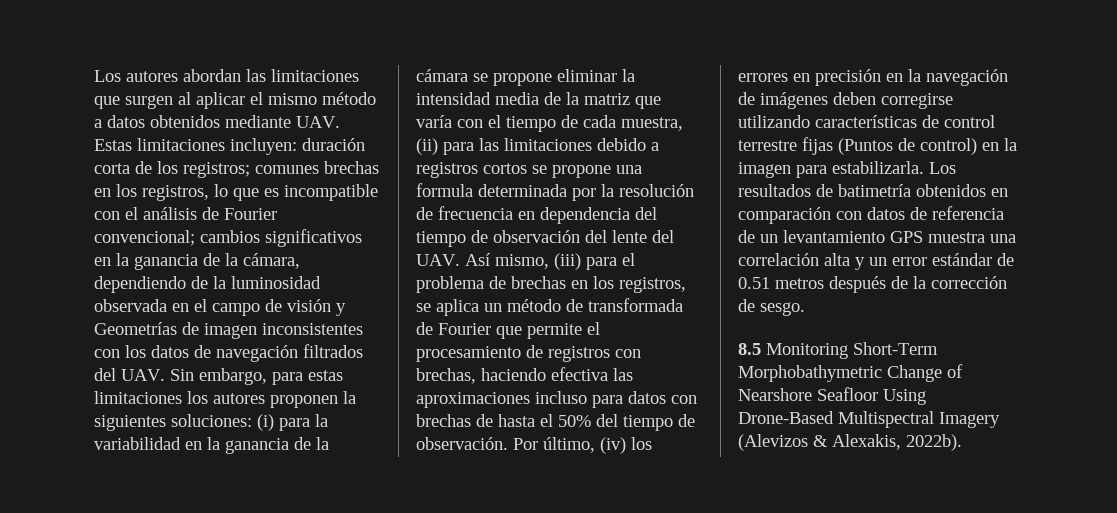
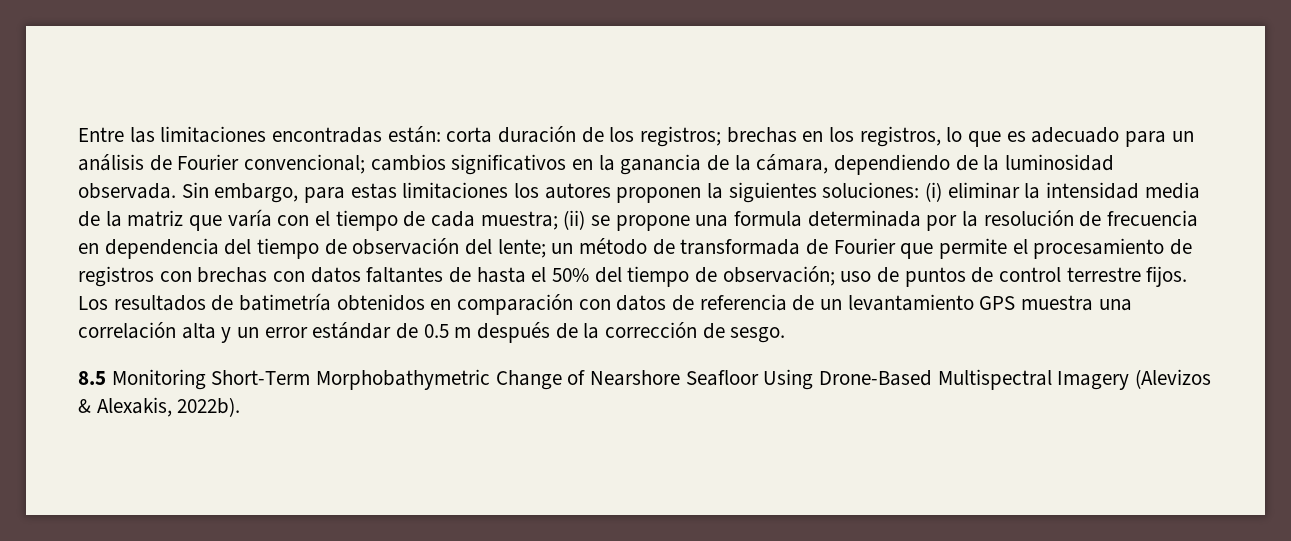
[94,69,359,82] [94,92,376,109] [94,115,340,128] [94,138,365,155] [94,163,130,174] Los autores abordan las limitaciones que surgen al aplicar el mismo método a datos obtenidos mediante UAV. Estas limitaciones incluyen: duración corta -> [78,126,577,143] Entre las limitaciones encontradas están: corta duración
[255,165,319,174] comunes -> (722, 136) none
[284,184,378,201] [94,207,138,220] incompatible con el -> [1031,127,1194,147] adecuado para un
[94,299,346,316] [94,322,363,339] [94,344,363,362] [94,368,165,381] observada en el campo de visión y Geometrías de imagen inconsistentes con los datos de navegación filtrados del UAV. -> [78,183,176,199] observada.
[279,414,328,431] [94,437,329,454] [416,69,552,86] para la variabilidad en la ganancia de la cámara se propone -> (943, 192) none
[621,117,683,131] [416,138,659,155] [416,162,527,178] muestra, (ii) para las limitaciones debido a registros cortos -> [480,210,586,230] muestra; (ii)
[612,230,674,243] [416,253,635,270] [416,276,686,293] [416,299,479,316] lente del UAV. Así mismo, (iii) para el problema de brechas en los registros, se aplica -> [497,239,546,258] lente;
[416,367,633,384] [416,391,697,408] [416,414,471,427] brechas, haciendo efectiva las aproximaciones incluso para datos con brechas -> [197,267,444,283] brechas con datos faltantes
[416,437,652,454] [738,69,1008,86] [738,92,953,109] [738,115,995,128] [738,137,1017,155] [738,161,924,178] observación. Por último, (iv) los errores en precisión en la navegación de imágenes deben corregirse utilizando características de control terrestre fijas (Puntos de control) en la imagen para estabilizarla. -> [722,266,1188,287] observación; uso de puntos de control terrestre fijos.
[738,277,824,289] 0.51 metros -> [423,324,472,338] 0.5 m

